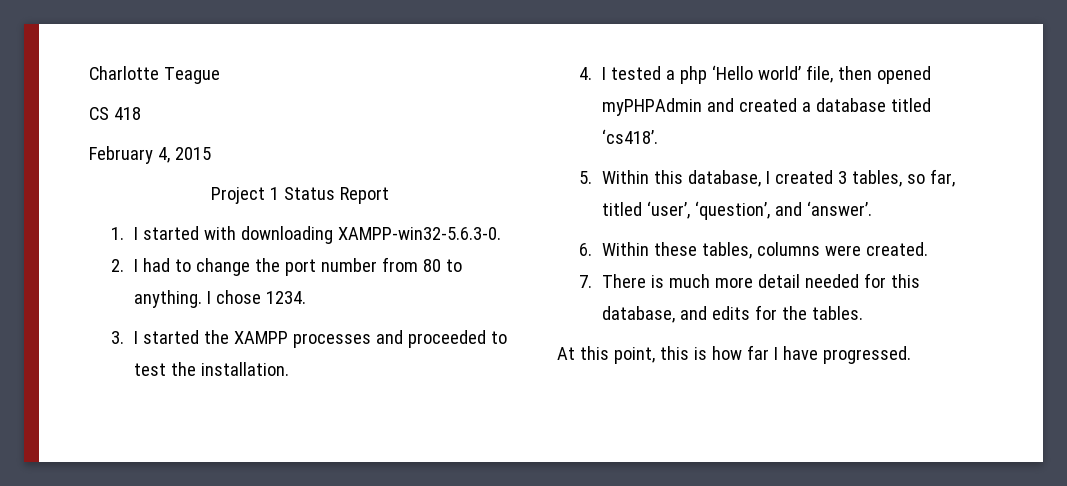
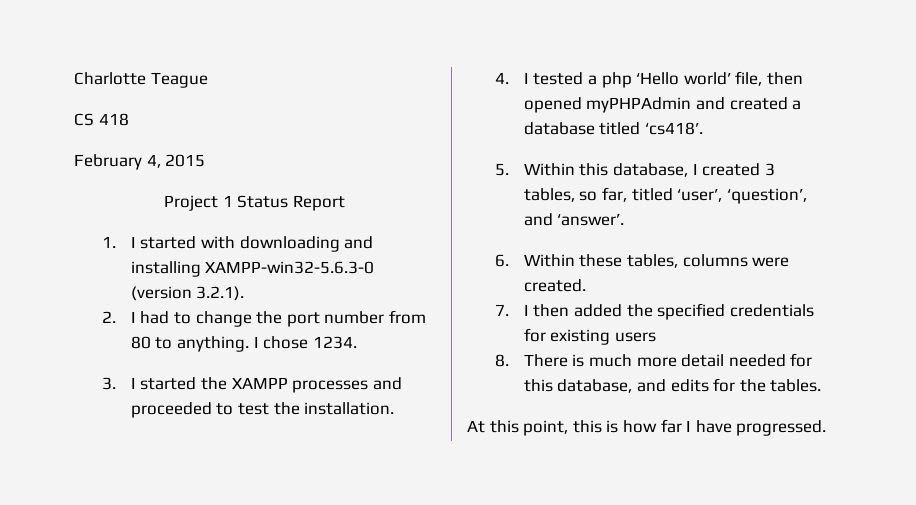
[337,227,501,240] XAMPP-win32-5.6.3-0. -> [344,236,374,249] [130,261,375,277] [130,286,245,301] and installing XAMPP-win32-5.6.3-0 (version 3.2.1).
(593, 281) none -> [523,303,814,320] [523,328,656,345] [495,354,510,367] I then added the specified credentials for existing users // 8.

